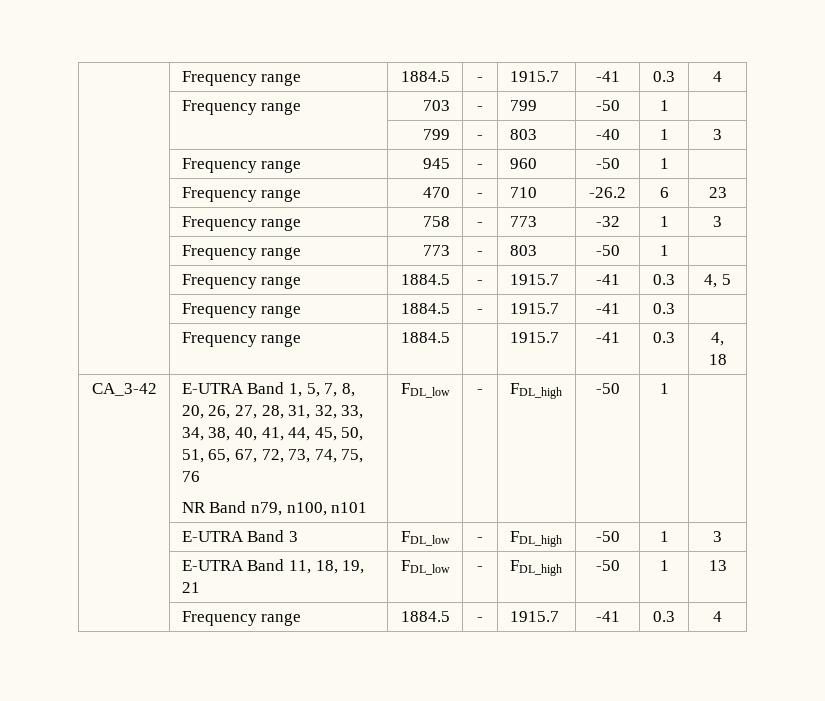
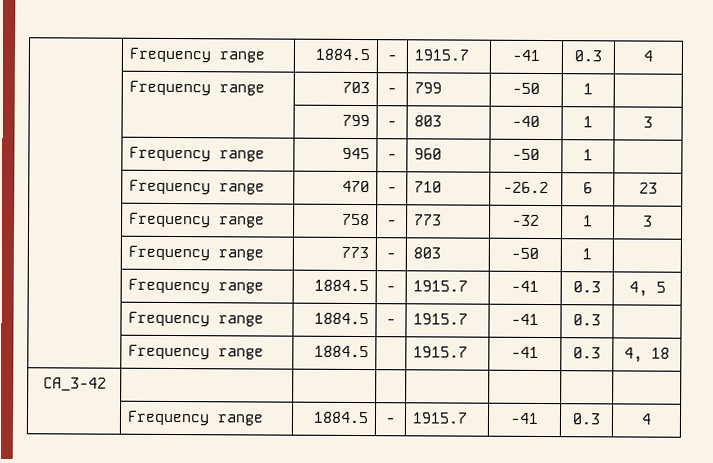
[181,382,355,397] [181,405,364,419] [181,427,364,441] [181,449,364,463] [181,471,200,482] [181,501,368,516] [401,383,451,398] [477,389,483,394] [509,383,562,399] [595,383,620,394] [659,383,669,394] [181,530,299,542] [401,531,451,546] [477,537,483,542] [509,531,562,547] [595,531,620,542] [659,531,669,542] [713,531,722,542] [181,559,365,574] [181,582,200,593] [401,560,451,575] [477,566,483,571] [509,560,562,576] [595,560,620,571] [659,560,669,571] [708,560,727,571] E-UTRA Band 1, 5, 7, 8, 20, 26, 27, 28, 31, 32, 33, 34, 38, 40, 41, 44, 45, 50, 51, 65, 67, 72, 73, 74, 75, 76 // NR Band n79, n100, n101 | FDL_low | - | FDL_high | -50 | 1 | // | E-UTRA Band 3 | FDL_low | - | FDL_high | -50 | 1 | 3 // | E-UTRA Band 11, 18, 19, 21 | FDL_low | - | FDL_high | -50 | 1 | 13 -> (107, 384) | | | | | |

